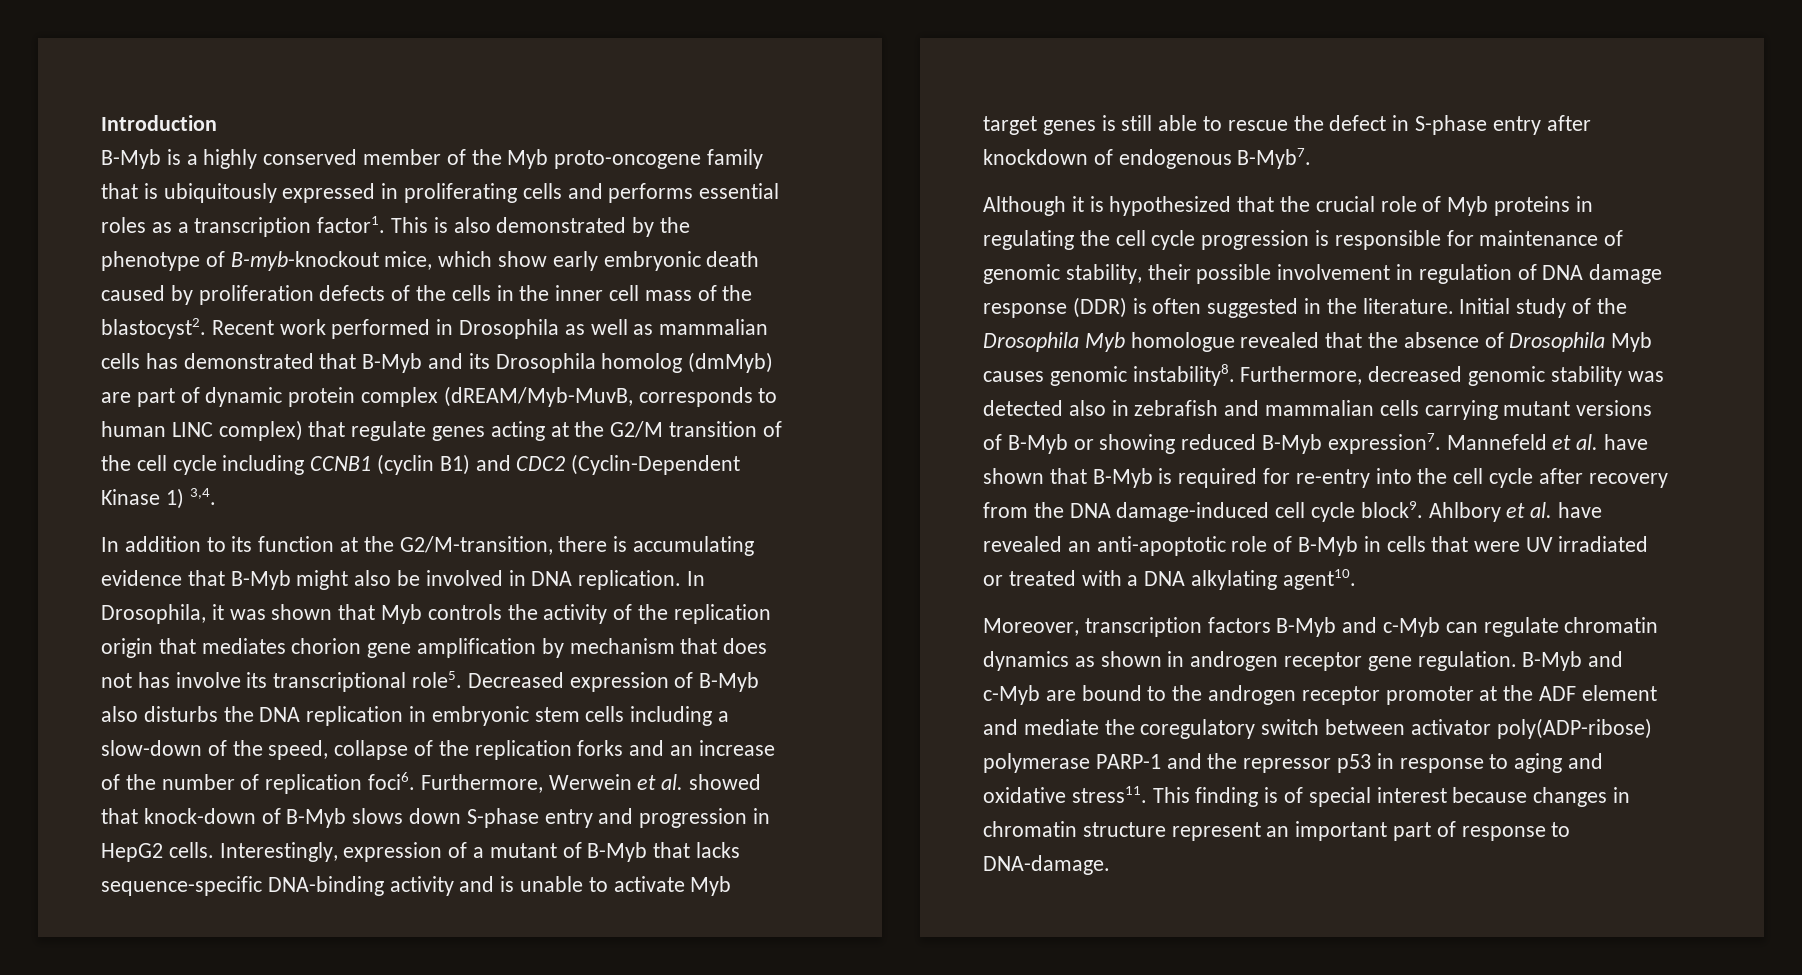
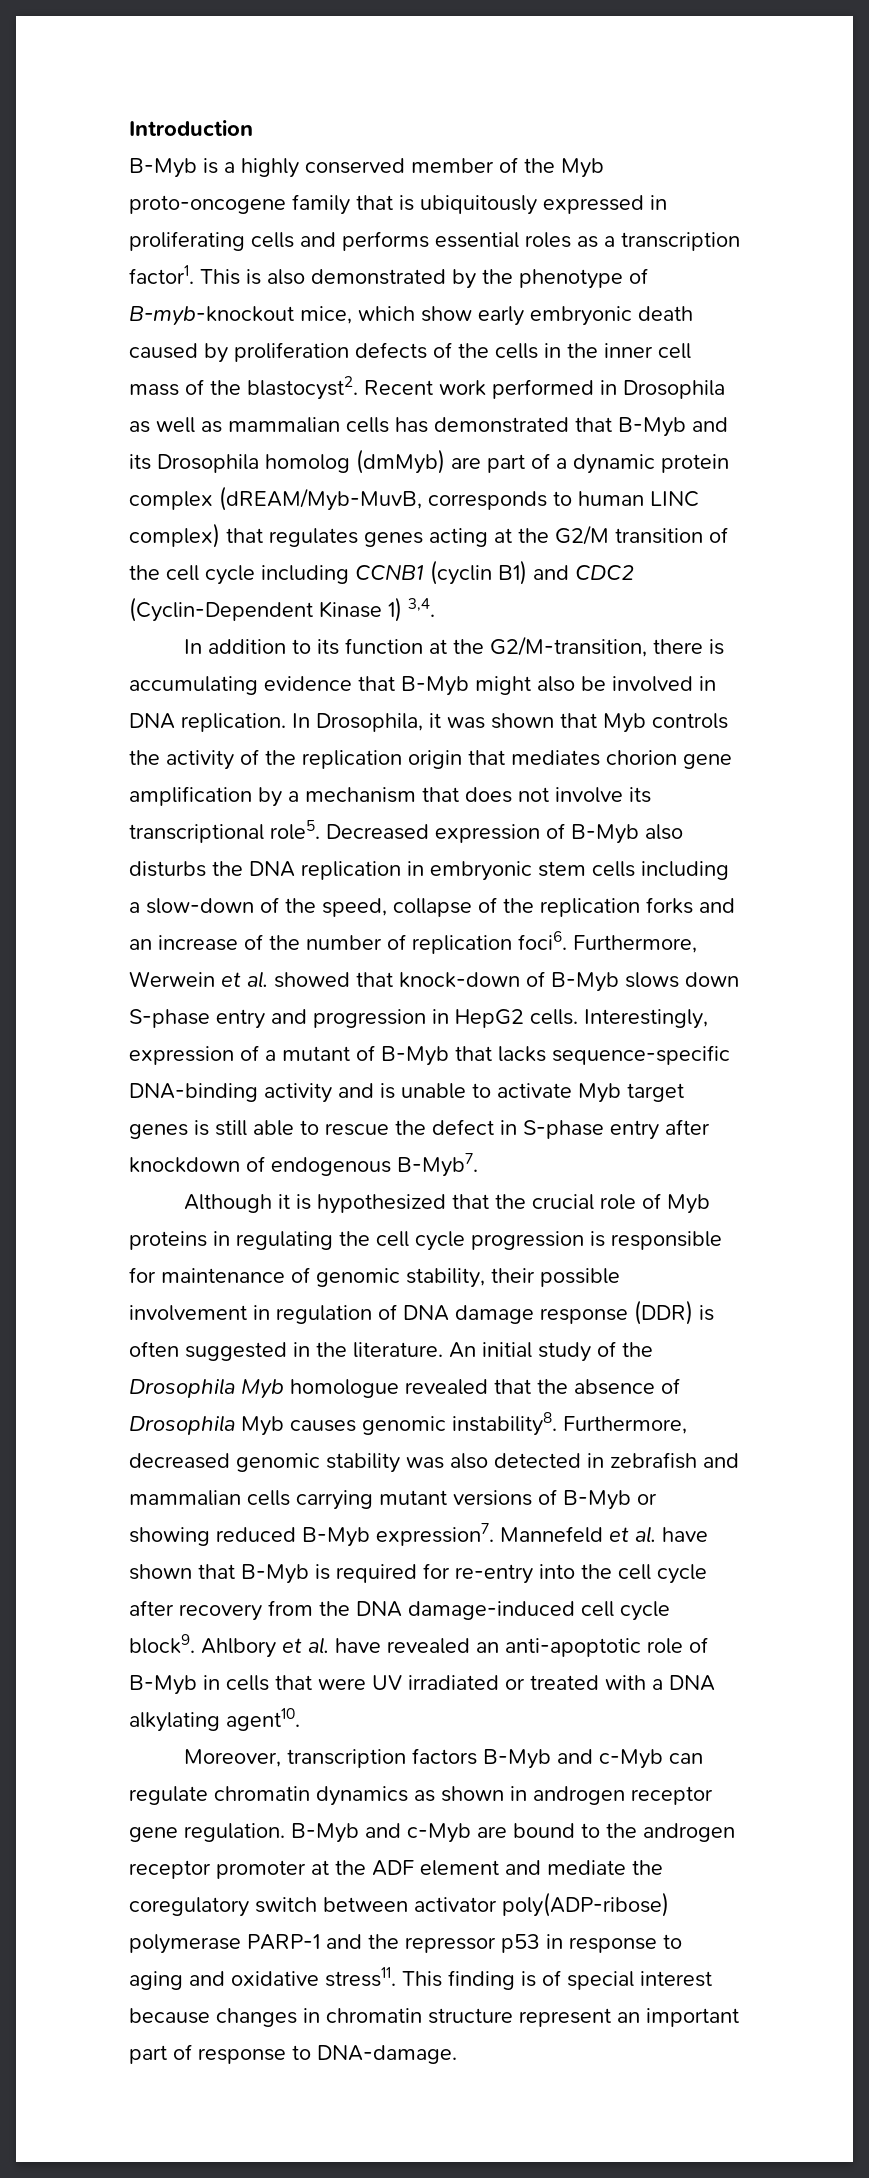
(200, 395) none -> [556,458,567,469] a
[351,421,427,441] regulate -> [269,528,358,547] regulates
(564, 648) none -> [288,791,299,802] a
[137,672,170,688] has -> (549, 794) none
[1459,298,1511,314] Initial -> [449,1342,532,1358] An initial
[983,400,1106,416] detected also -> [450,1453,581,1469] also detected

